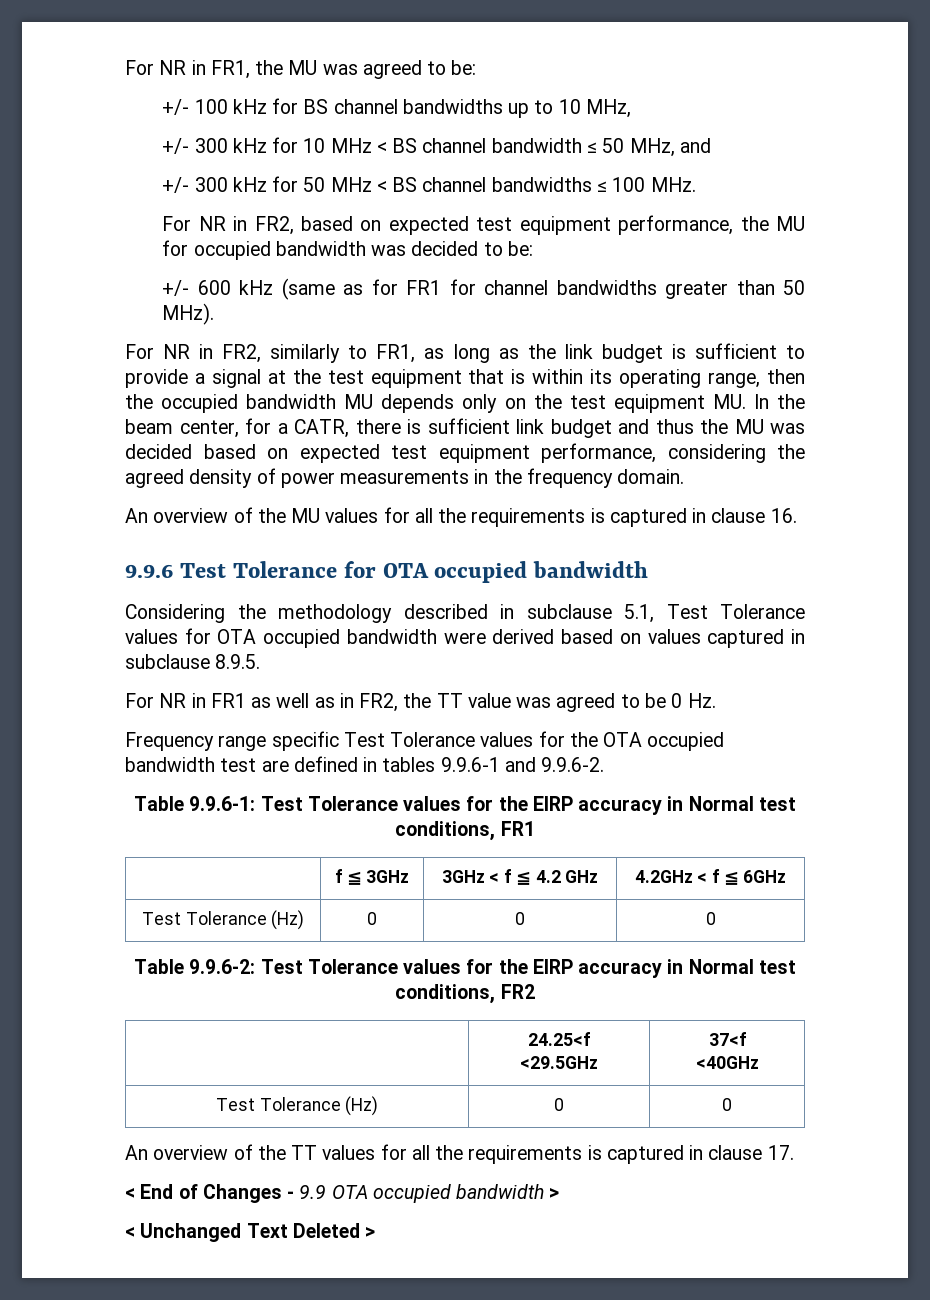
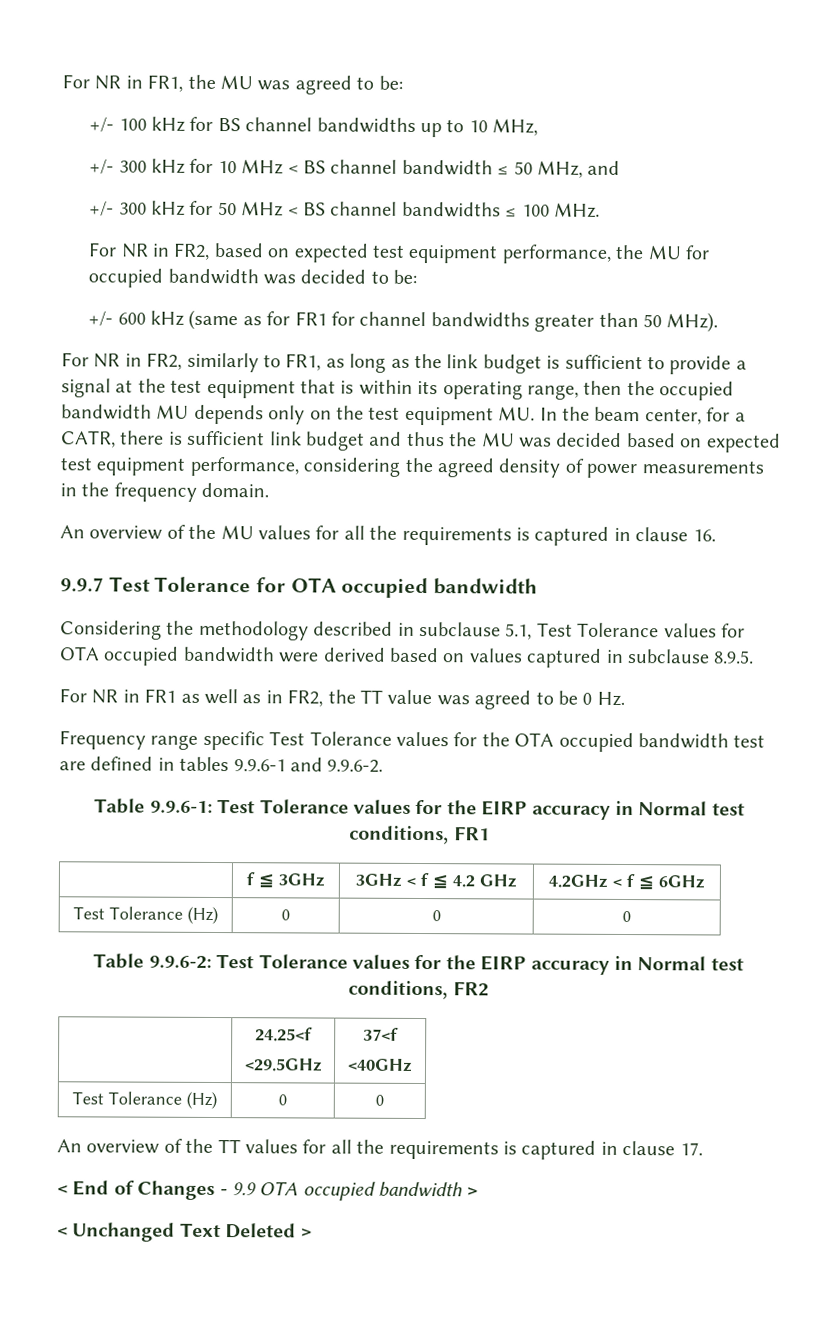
[125,564,173,578] 9.9.6 -> [60,577,104,592] 9.9.7

